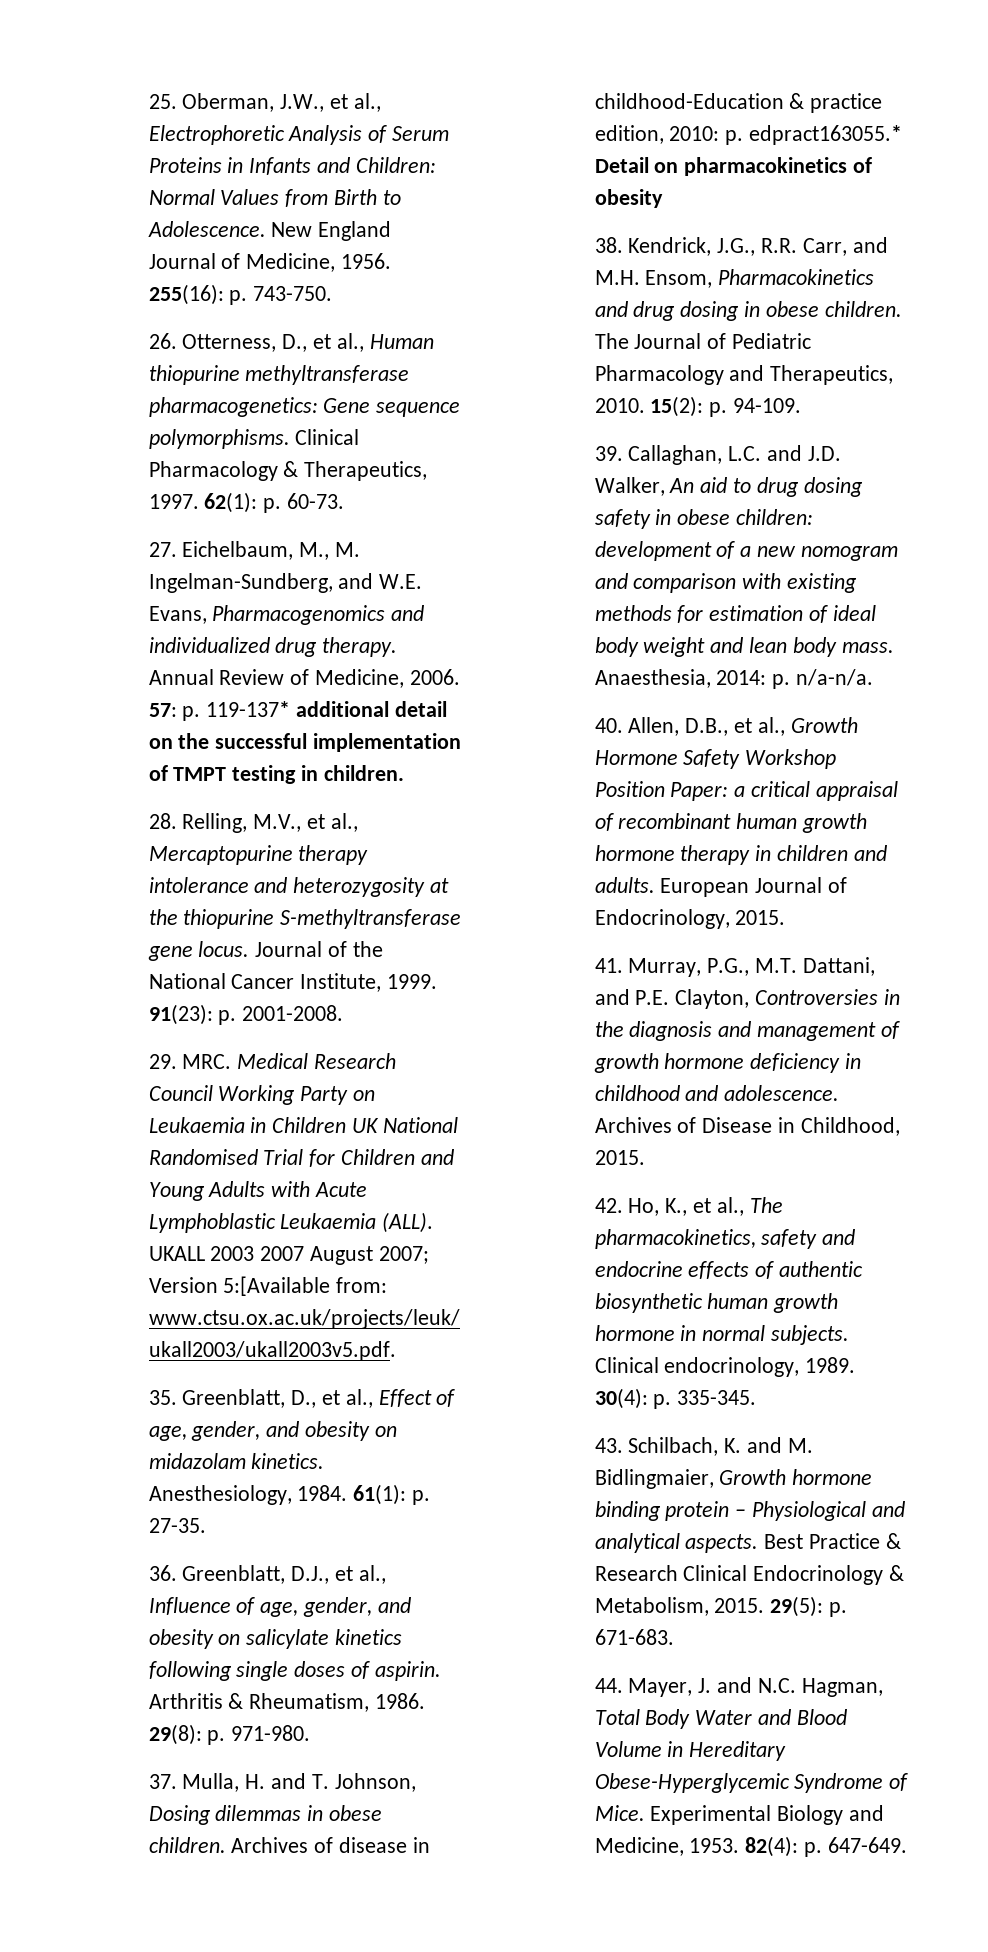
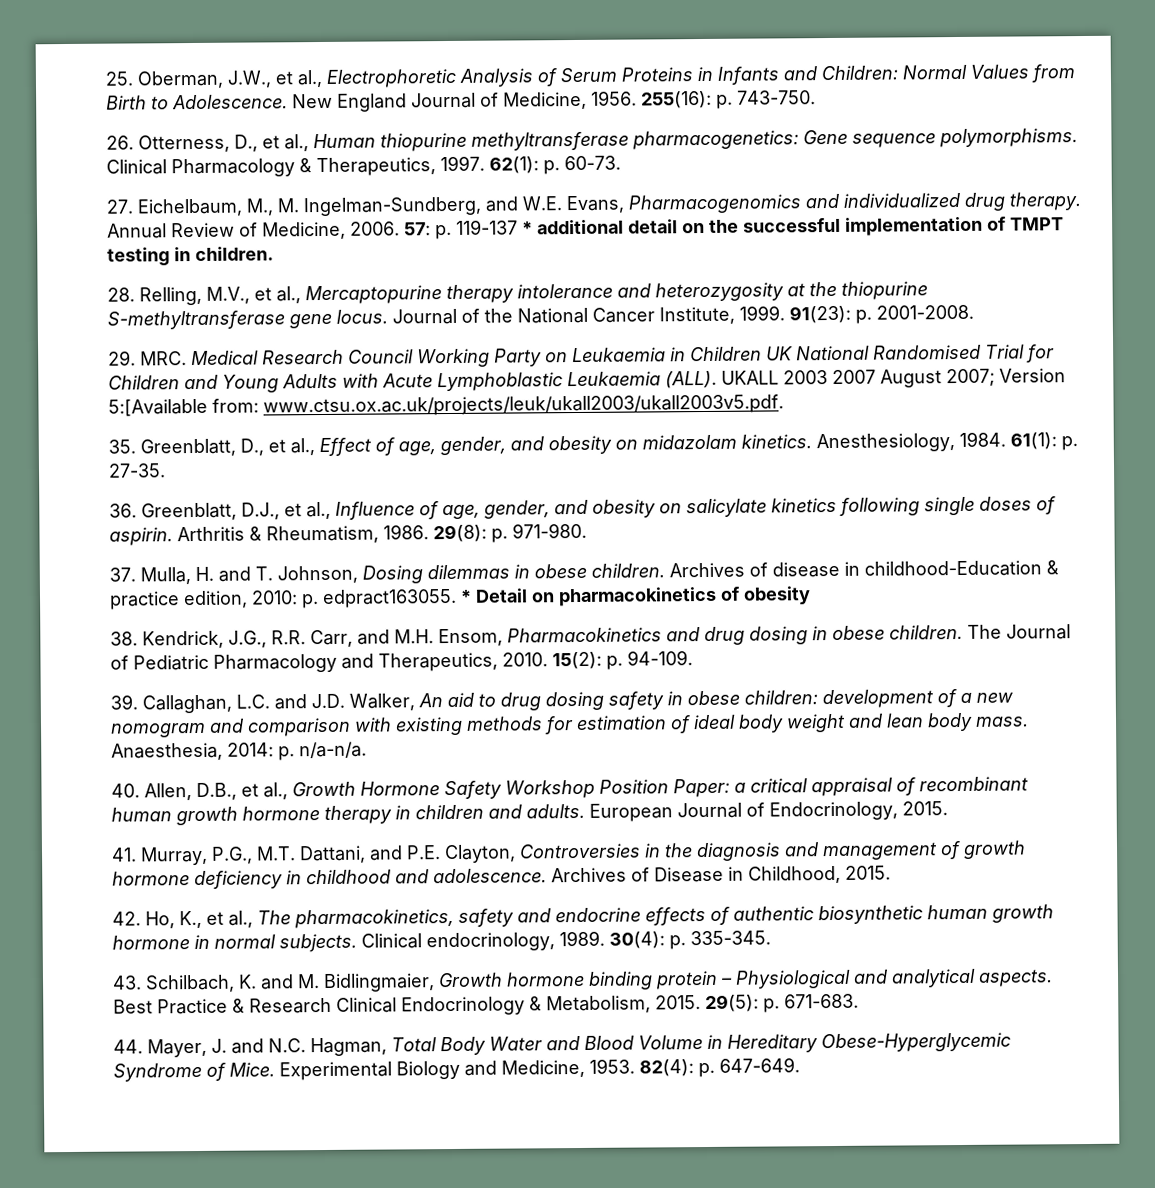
[206,701,291,717] 119-137* -> [456,219,534,235] 119-137 *
[749,125,903,145] edpract163055.* -> [322,588,473,608] edpract163055. *

